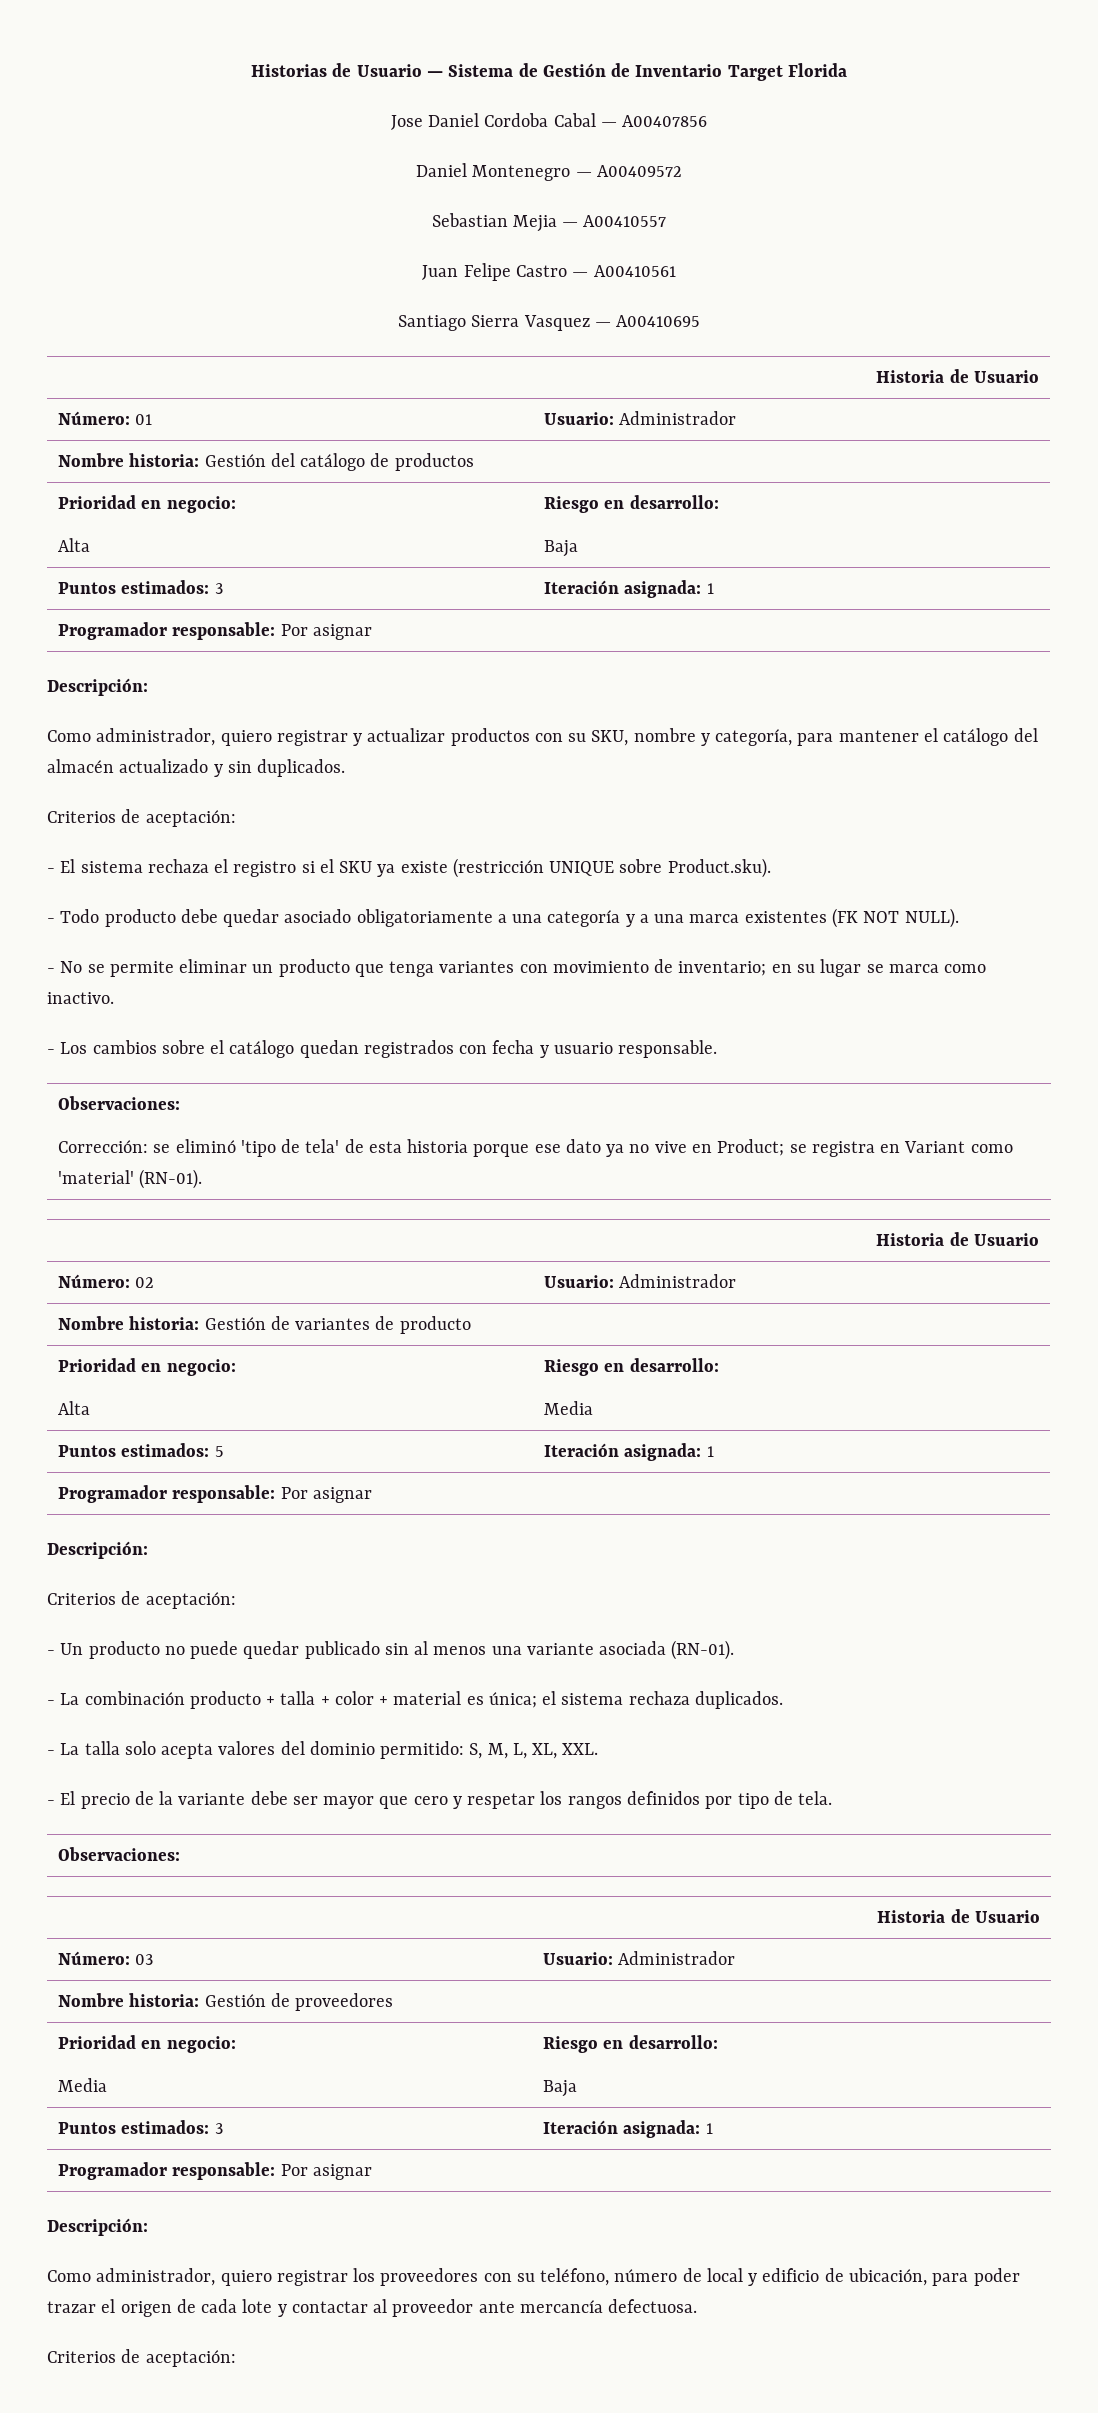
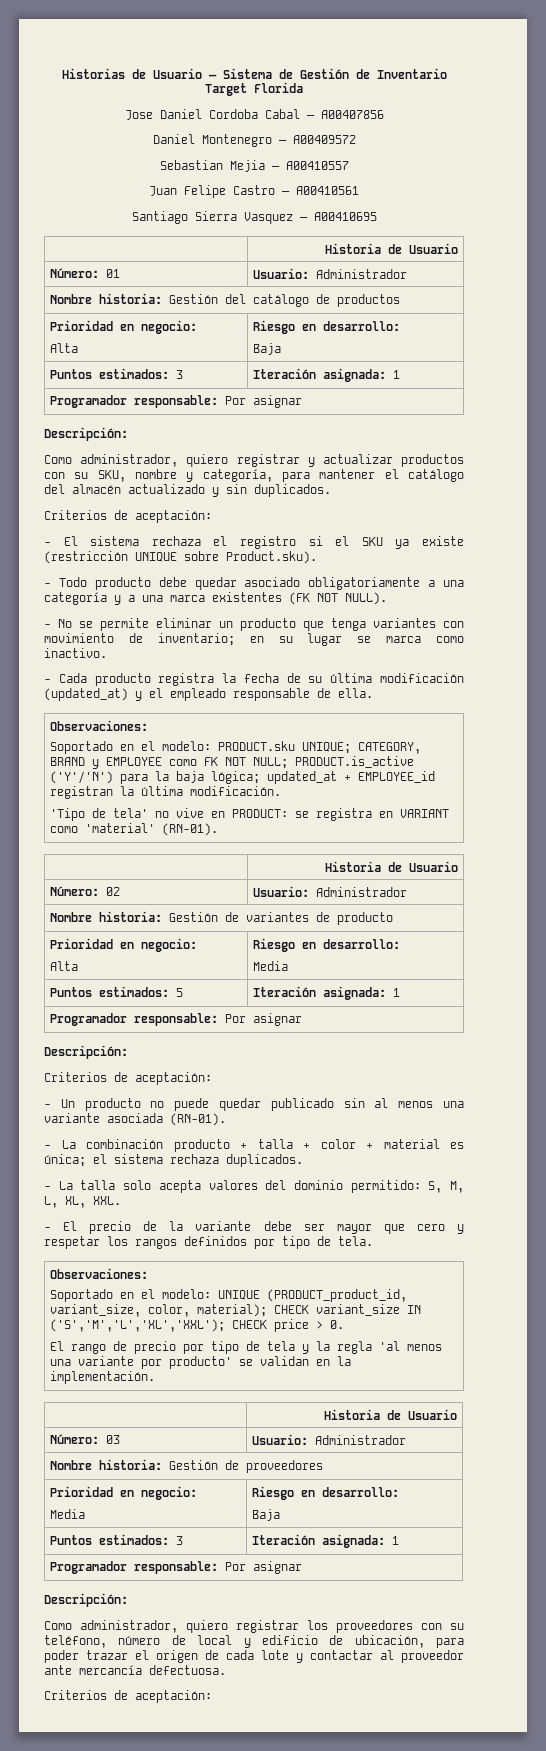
[60,1040,718,1058] [58,1096,181,1110] [58,1139,625,1157] Los cambios sobre el catálogo quedan registrados con fecha y usuario responsable. // Observaciones: // Corrección: se eliminó 'tipo de tela' de esta historia porque ese dato ya -> [58,673,464,686] [44,688,373,701] [50,720,149,731] [50,741,422,754] [50,756,415,769] [50,771,436,784] [50,786,282,799] [50,808,149,821] Cada producto registra la fecha de su última modificación (updated_at) y el empleado responsable de ella. // Observaciones: // Soportado en el modelo: PRODUCT.sku UNIQUE; CATEGORY, BRAND y EMPLOYEE como FK NOT NULL; PRODUCT.is_active ('Y'/'N') para la baja lógica; updated_at + EMPLOYEE_id registran la última modificación. // 'Tipo de tela'
[717,1139,785,1156] Product; -> [232,809,289,818] PRODUCT:
[904,1141,966,1153] Variant -> [400,809,450,818] VARIANT
(181, 1854) none -> [50,1289,408,1302] [50,1304,422,1317] [50,1319,345,1332] [50,1341,443,1354] [50,1356,352,1369] [50,1371,156,1384] // Soportado en el modelo: UNIQUE (PRODUCT_product_id, variant_size, color, material); CHECK variant_size IN ('S','M','L','XL','XXL'); CHECK price > 0. // El rango de precio por tipo de tela y la regla 'al menos una variante por producto' se validan en la implementación.

